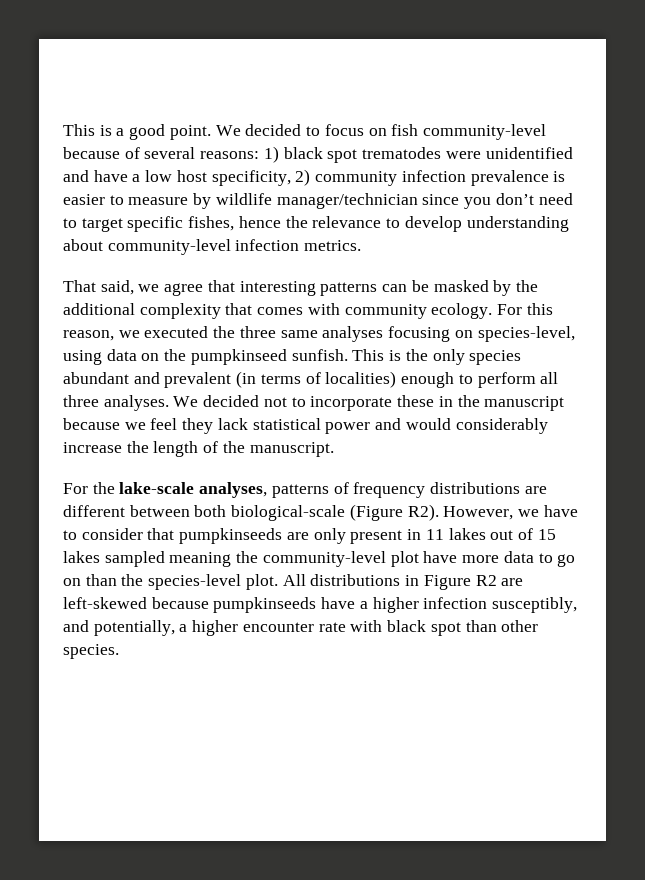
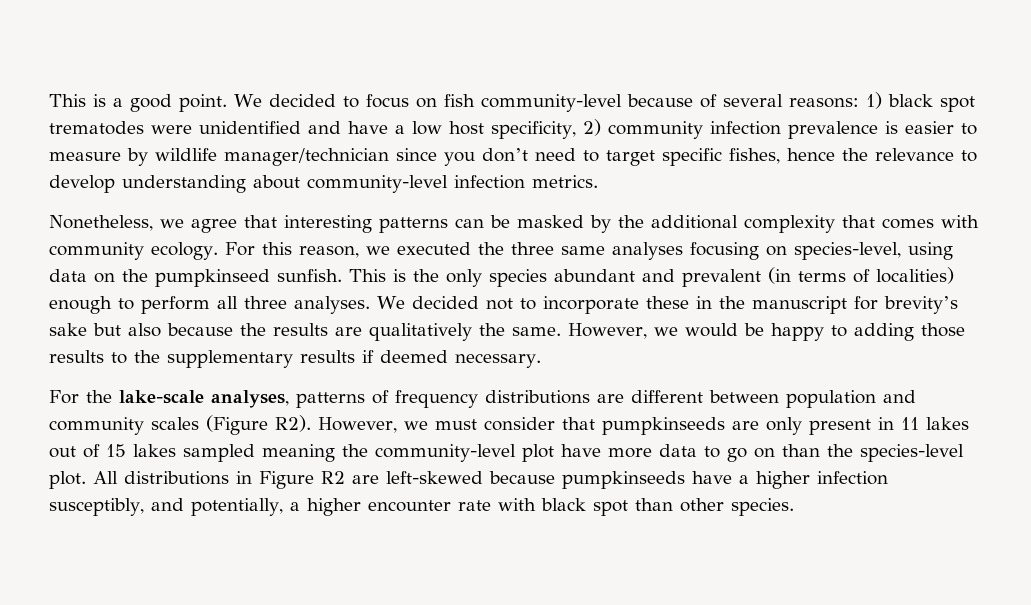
[63,280,134,295] That said, -> [49,215,153,231] Nonetheless,
[63,418,548,434] [63,441,334,457] because we feel they lack statistical power and would considerably increase the length of the manuscript. -> [853,296,958,314] [49,323,965,341] [49,350,541,368] for brevity’s sake but also because the results are qualitatively the same. However, we would be happy to adding those results to the supplementary results if deemed necessary.
[194,505,346,521] both biological-scale -> [786,390,916,408] [49,417,199,435] population and community scales
[543,505,578,517] [63,530,77,540] have to -> [434,419,477,430] must

